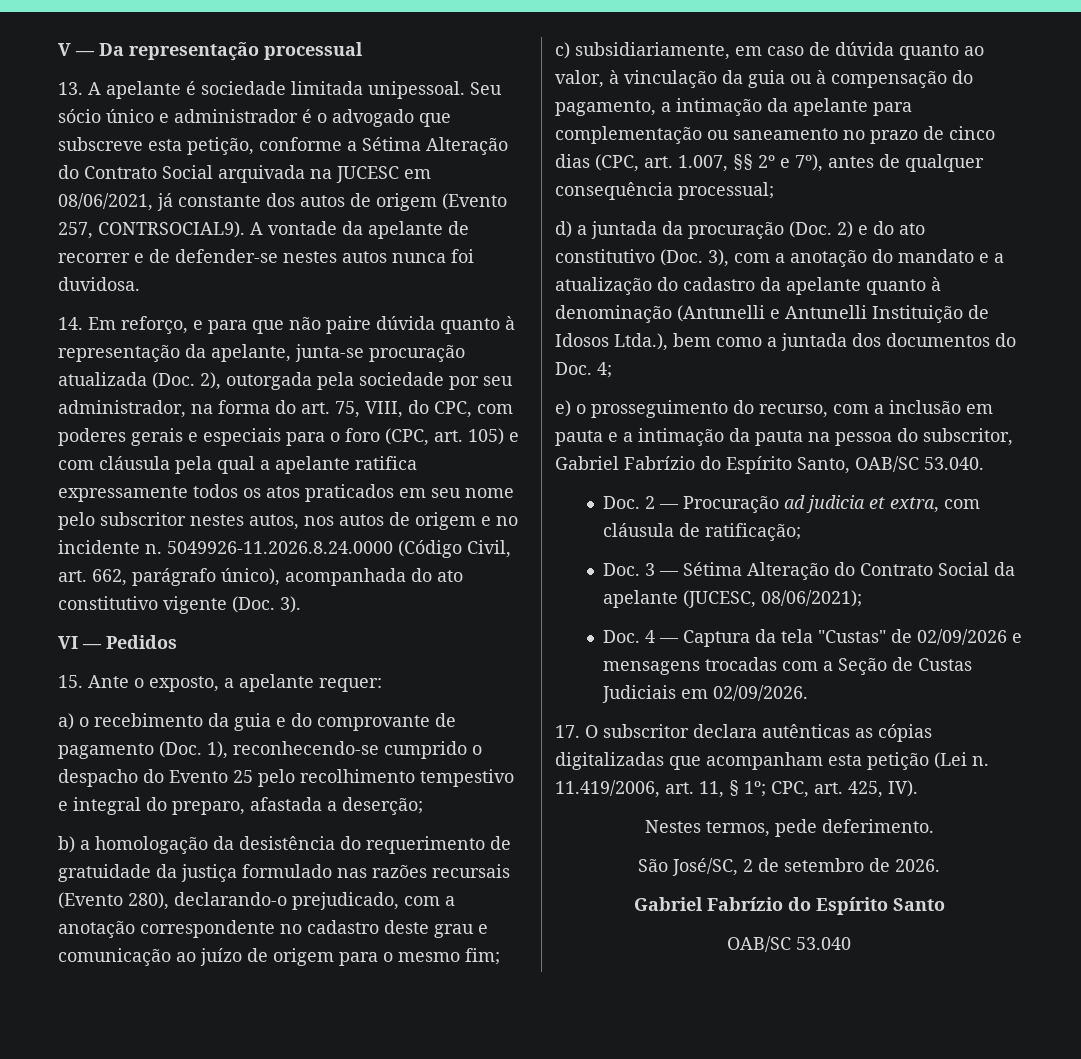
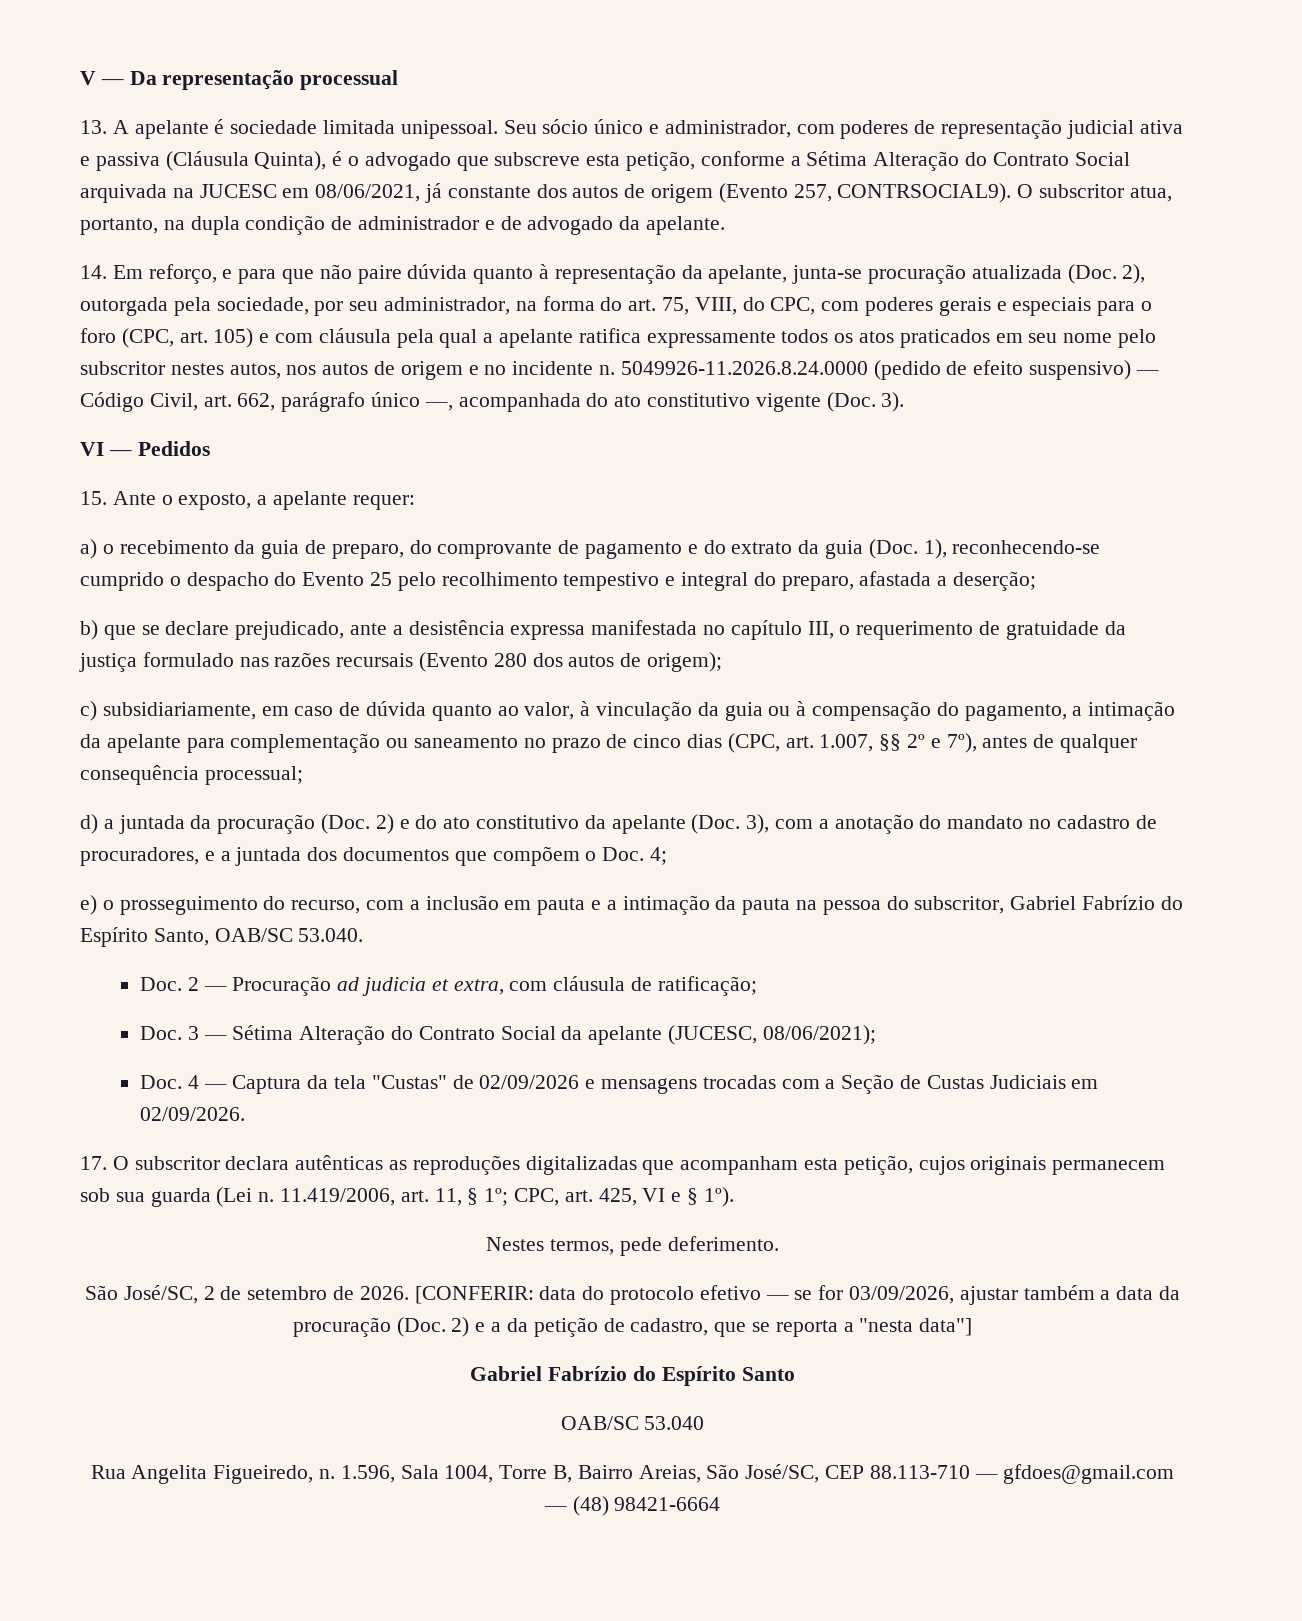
[174,109,298,123] administrador -> [664,119,1183,139] [80,151,327,171] administrador, com poderes de representação judicial ativa e passiva (Cláusula Quinta),
[250,221,469,239] [58,249,474,263] [58,277,140,291] A vontade da apelante de recorrer e de defender-se nestes autos nunca foi duvidosa. -> [1017,184,1172,202] [80,215,726,235] O subscritor atua, portanto, na dupla condição de administrador e de advogado da apelante.
[359,372,444,386] sociedade -> [216,297,309,315] sociedade,
[398,540,462,558] (Código -> [873,360,1159,380] [80,392,144,412] (pedido de efeito suspensivo) — Código
[221,568,280,586] único), -> [371,392,453,411] único —,
[276,717,286,727] e -> [305,540,404,559] de preparo,
(154, 751) none -> [687,540,864,559] e do extrato da guia
[80,836,361,854] a homologação da desistência do -> [103,620,851,640] que se declare prejudicado, ante a desistência expressa manifestada no capítulo III, o
[128,892,455,910] [58,920,488,938] [58,948,500,966] 280), declarando-o prejudicado, com a anotação correspondente no cadastro deste grau e comunicação ao juízo de origem para o mesmo fim; -> [493,652,723,672] 280 dos autos de origem);
(655, 256) none -> [584,815,686,834] da apelante
[979,253,1004,263] [555,277,941,295] [555,305,989,323] [555,333,1016,351] e a atualização do cadastro da apelante quanto à denominação (Antunelli e Antunelli Instituição de Idosos Ltda.), bem como a juntada dos documentos do -> [1029,815,1157,829] [80,846,597,866] no cadastro de procuradores, e a juntada dos documentos que compõem o
[878,724,932,742] cópias -> [412,1155,520,1175] reproduções
[867,752,929,770] petição -> [843,1155,1166,1175] [80,1188,211,1207] petição, cujos originais permanecem sob sua guarda
[888,780,918,797] IV). -> [642,1187,734,1207] VI e § 1º).
(940, 865) none -> [414,1285,1181,1305] [292,1317,973,1337] [CONFERIR: data do protocolo efetivo — se for 03/09/2026, ajustar também a data da procuração (Doc. 2) e a da petição de cadastro, que se reporta a "nesta data"]
(851, 943) none -> [90,1464,1175,1484] [543,1496,721,1516] // Rua Angelita Figueiredo, n. 1.596, Sala 1004, Torre B, Bairro Areias, São José/SC, CEP 88.113-710 — gfdoes@gmail.com — (48) 98421-6664

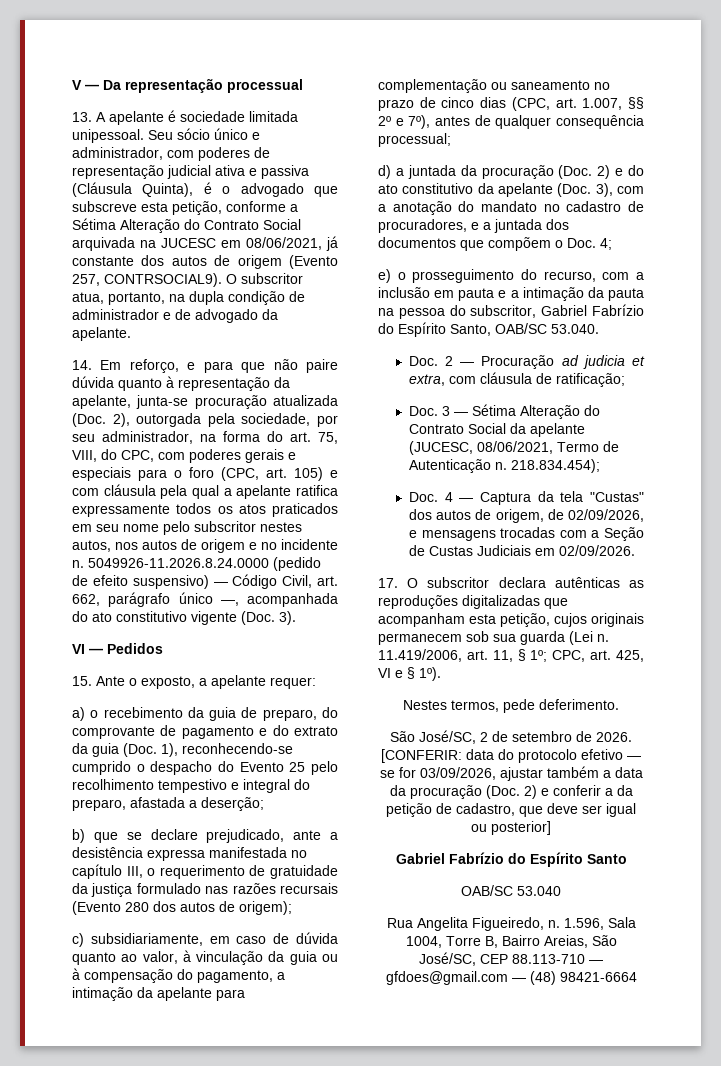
[762,1025,876,1045] 08/06/2021); -> [476,441,619,454] [408,459,600,473] 08/06/2021, Termo de Autenticação n. 218.834.454);
[452,1075,580,1089] de 02/09/2026 -> [408,509,644,523] dos autos de origem, de 02/09/2026,
(486, 1327) none -> [552,785,601,796] conferir
[751,1318,973,1337] se reporta a "nesta data"] -> [547,803,636,817] [471,821,551,835] deve ser igual ou posterior]

